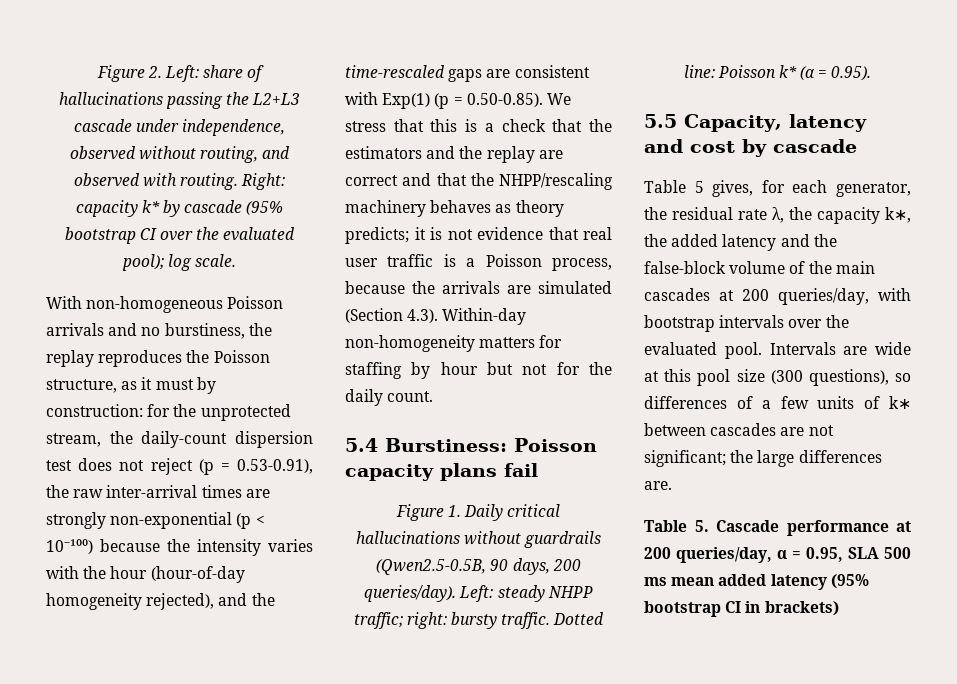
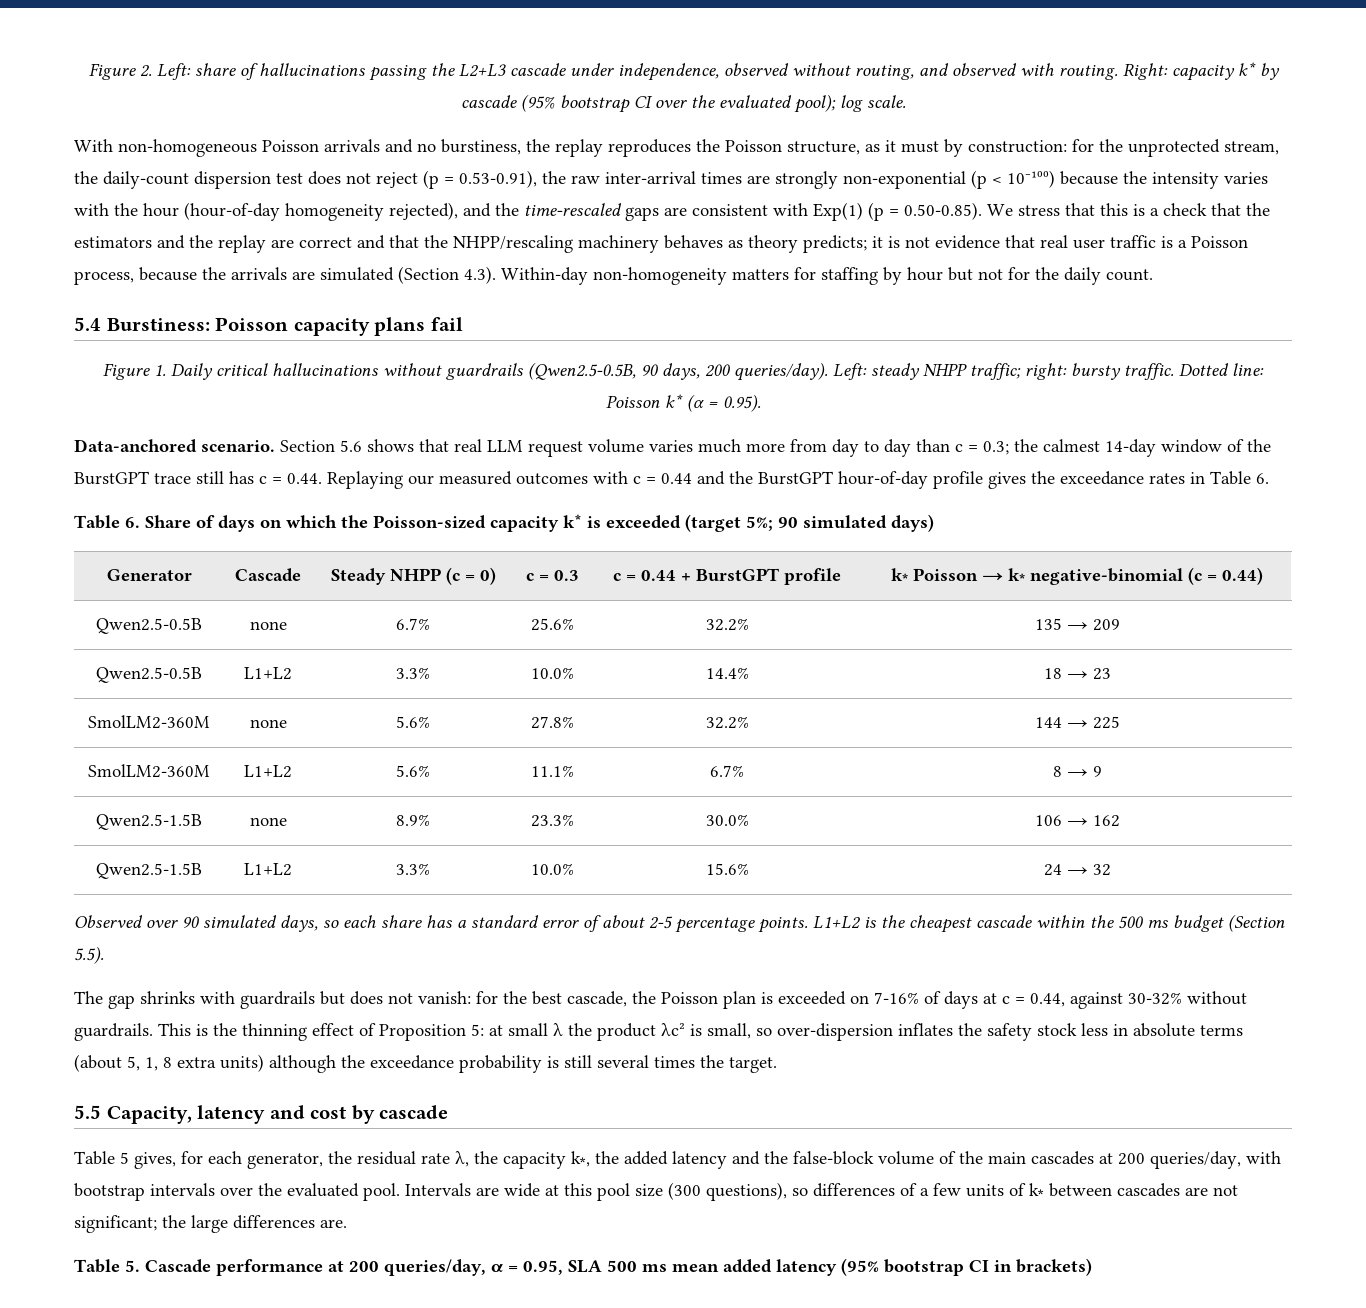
(872, 73) none -> [74,439,1271,457] [74,471,1269,489] [74,514,934,532] [106,569,192,581] [235,568,301,582] [330,567,496,585] [526,570,579,581] [613,568,842,585] [891,567,1263,585] [96,618,202,634] [249,621,287,630] [396,618,430,630] [531,618,574,631] [705,618,749,631] [1034,618,1120,631] [96,667,202,683] [244,667,292,680] [396,667,430,679] [531,667,574,679] [705,667,749,679] [1043,668,1111,680] [88,715,210,729] [249,719,287,728] [396,716,430,728] [531,716,574,729] [705,716,749,729] [1034,716,1120,729] [88,764,210,778] [244,765,292,778] [396,765,430,777] [531,765,574,777] [710,765,745,777] [1052,766,1102,777] [96,814,202,830] [249,817,287,826] [396,814,430,826] [531,814,574,827] [705,814,749,826] [1034,815,1120,827] [96,863,202,879] [244,863,292,876] [396,863,430,875] [531,863,574,875] [705,863,749,875] [1043,864,1111,876] [74,914,1285,933] [74,946,104,964] [74,991,1247,1009] [74,1023,1243,1041] [74,1054,777,1073] // Data-anchored scenario. Section 5.6 shows that real LLM request volume varies much more from day to day than c = 0.3; the calmest 14-day window of the BurstGPT trace still has c = 0.44. Replaying our measured outcomes with c = 0.44 and the BurstGPT hour-of-day profile gives the exceedance rates in Table 6. // Table 6. Share of days on which the Poisson-sized capacity k* is exceeded (target 5%; 90 simulated days) // Generator | Cascade | Steady NHPP (c = 0) | c = 0.3 | c = 0.44 + BurstGPT profile | k∗ Poisson → k∗ negative-binomial (c = 0.44) // Qwen2.5-0.5B | none | 6.7% | 25.6% | 32.2% | 135 → 209 // Qwen2.5-0.5B | L1+L2 | 3.3% | 10.0% | 14.4% | 18 → 23 // SmolLM2-360M | none | 5.6% | 27.8% | 32.2% | 144 → 225 // SmolLM2-360M | L1+L2 | 5.6% | 11.1% | 6.7% | 8 → 9 // Qwen2.5-1.5B | none | 8.9% | 23.3% | 30.0% | 106 → 162 // Qwen2.5-1.5B | L1+L2 | 3.3% | 10.0% | 15.6% | 24 → 32 // Observed over 90 simulated days, so each share has a standard error of about 2-5 percentage points. L1+L2 is the cheapest cascade within the 500 ms budget (Section 5.5). // The gap shrinks with guardrails but does not vanish: for the best cascade, the Poisson plan is exceeded on 7-16% of days at c = 0.44, against 30-32% without guardrails. This is the thinning effect of Proposition 5: at small λ the product λc² is small, so over-dispersion inflates the safety stock less in absolute terms (about 5, 1, 8 extra units) although the exceedance probability is still several times the target.

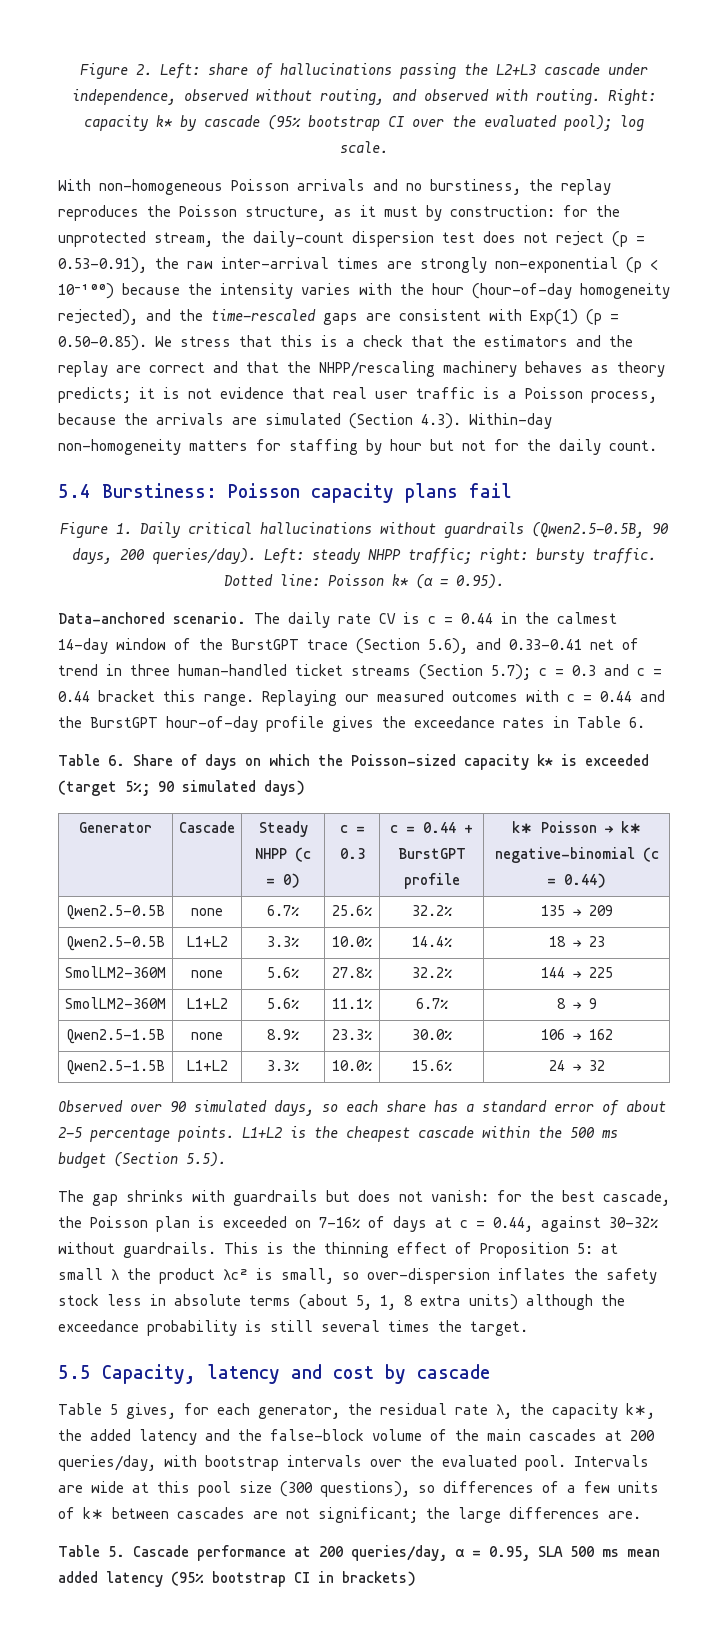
[280,439,1009,457] Section 5.6 shows that real LLM request volume varies much more from day to day than c = 0.3; -> [254,612,517,628] The daily rate CV is c = 0.44 in
[196,471,322,484] still has c = 0.44. -> [356,638,639,654] [58,664,662,680] [58,690,254,706] (Section 5.6), and 0.33-0.41 net of trend in three human-handled ticket streams (Section 5.7); c = 0.3 and c = 0.44 bracket this range.

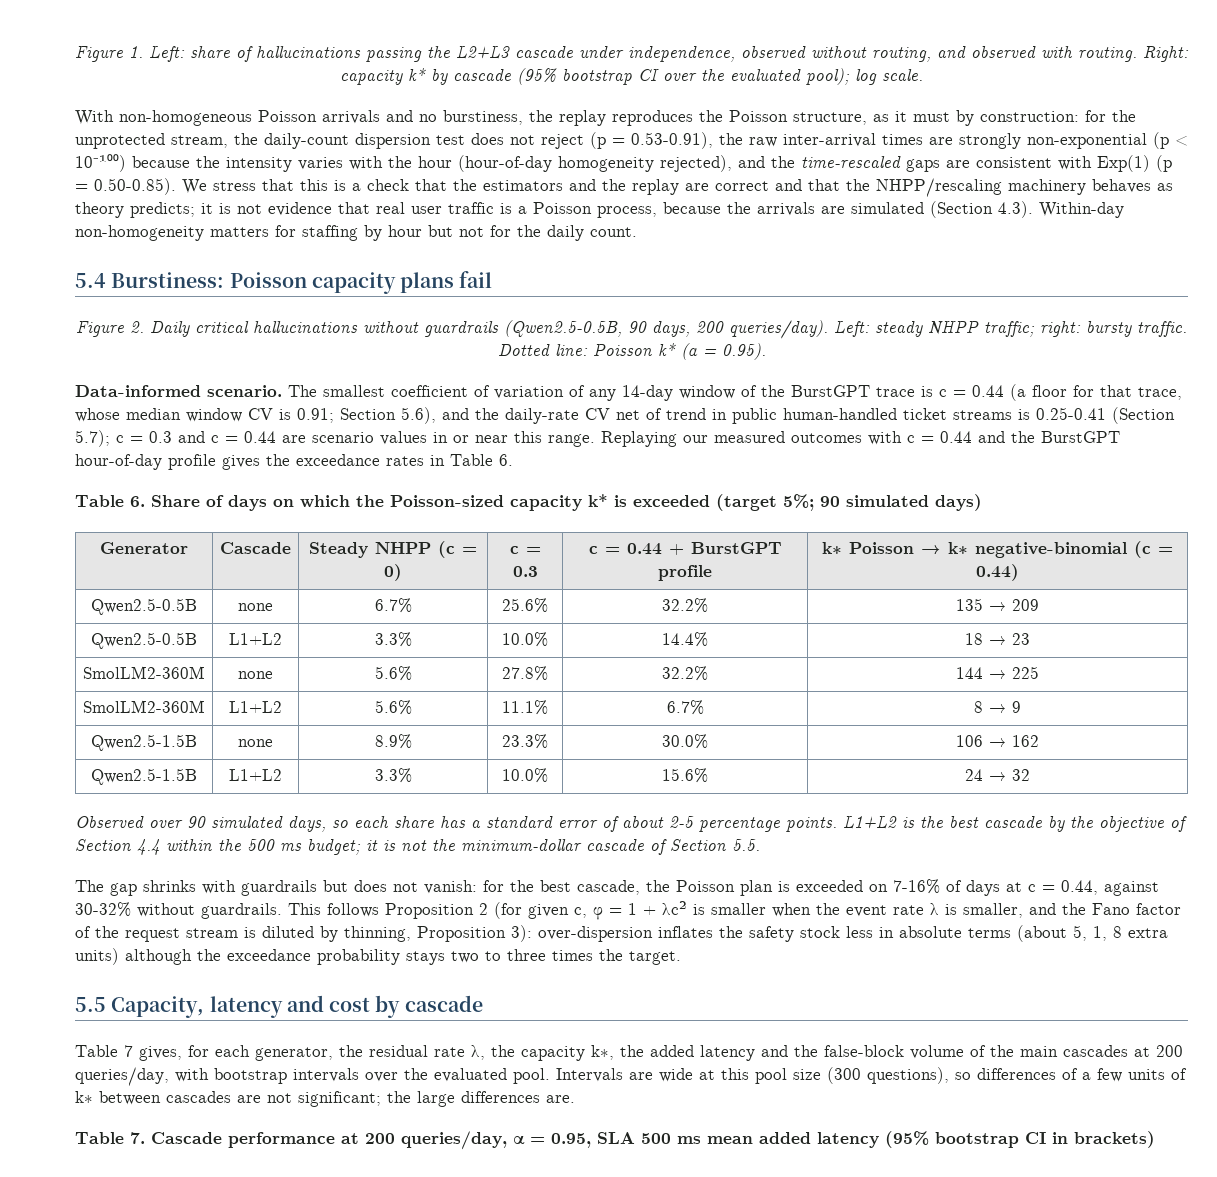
[80,63,152,79] Figure 2. -> [75,46,143,62] Figure 1.
[116,523,132,534] 1. -> [130,321,144,333] 2.
[58,612,165,624] Data-anchored -> [75,385,201,397] Data-informed
[288,612,617,628] daily rate CV is c = 0.44 in the calmest -> [323,385,616,401] smallest coefficient of variation of any
[356,638,582,654] (Section 5.6), and 0.33-0.41 -> [921,384,1182,401] [75,407,610,424] is c = 0.44 (a floor for that trace, whose median window CV is 0.91; Section 5.6), and the daily-rate CV
[130,664,170,676] three -> [732,408,777,424] public
(411, 670) none -> [1018,407,1106,420] is 0.25-0.41
[98,690,155,702] bracket -> [282,431,508,445] are scenario values in or near
[346,1126,618,1142] [58,1152,226,1168] cheapest cascade within the 500 ms budget (Section 5.5). -> [949,816,1187,832] [75,839,760,855] best cascade by the objective of Section 4.4 within the 500 ms budget; it is not the minimum-dollar cascade of Section 5.5.
[267,1242,618,1258] [58,1268,359,1284] is the thinning effect of Proposition 5: at small λ the product λc² is small, so -> [327,901,1181,920] [75,925,532,942] follows Proposition 2 (for given c, φ = 1 + λc² is smaller when the event rate λ is smaller, and the Fano factor of the request stream is diluted by thinning, Proposition 3):
[245,1320,380,1332] is still several -> [406,949,546,965] stays two to three
[110,1404,118,1415] 5 -> [124,1045,133,1057] 7
[108,1546,125,1557] 5. -> [130,1132,145,1144] 7.

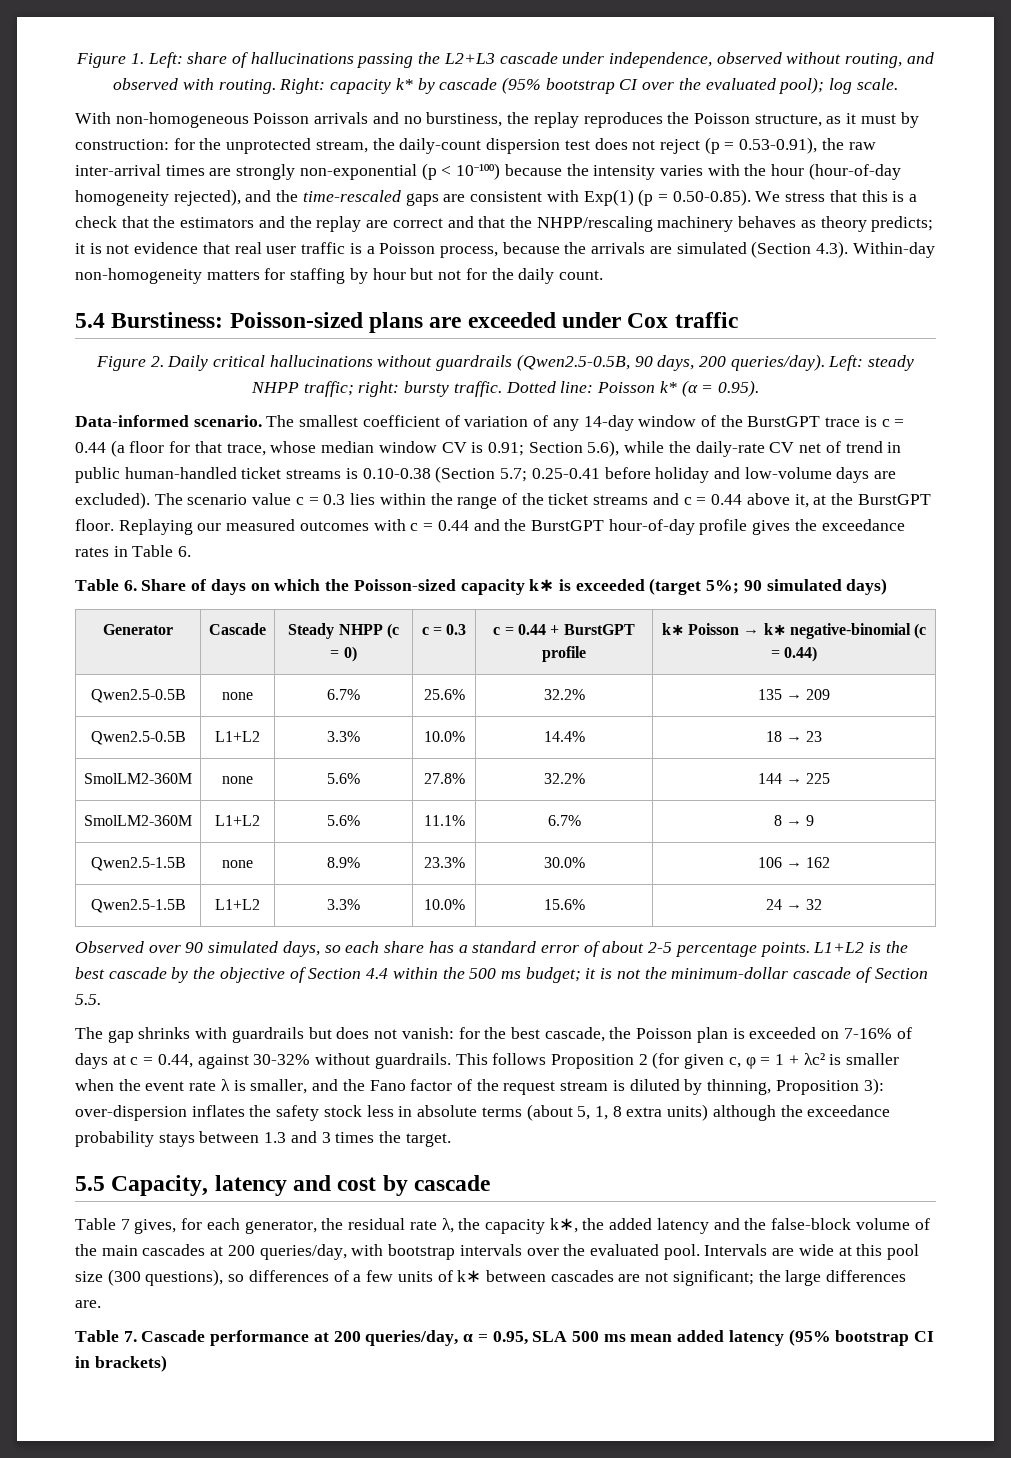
[229,271,493,294] Poisson capacity plans fail -> [229,312,738,333] Poisson-sized plans are exceeded under Cox traffic
[442,408,469,420] and -> [624,441,665,453] while
[1036,407,1175,424] [75,430,595,447] 0.25-0.41 (Section 5.7); c = 0.3 and c = 0.44 are scenario values in or near this range. -> [362,466,897,483] [75,492,931,509] [75,519,114,531] 0.10-0.38 (Section 5.7; 0.25-0.41 before holiday and low-volume days are excluded). The scenario value c = 0.3 lies within the range of the ticket streams and c = 0.44 above it, at the BurstGPT floor.
[588,494,608,507] k* -> [529,579,555,591] k∗
[451,949,546,963] two to three -> [199,1131,331,1143] between 1.3 and 3

